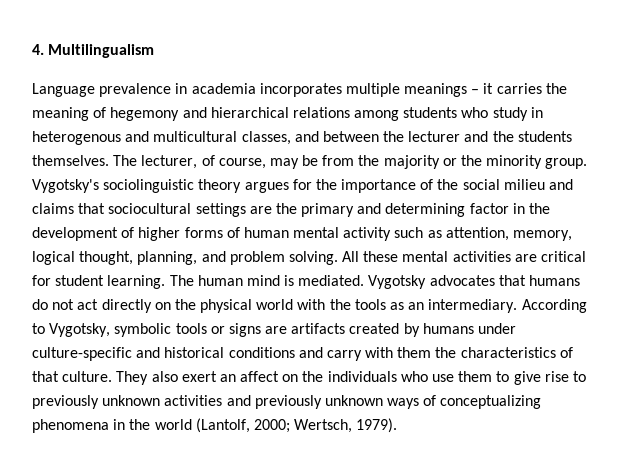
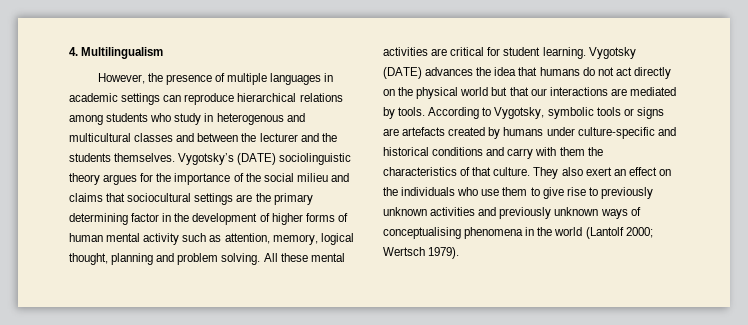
[32,83,567,97] [32,107,207,121] Language prevalence in academia incorporates multiple meanings – it carries the meaning of hegemony and -> [97,73,334,85] [69,93,235,105] However, the presence of multiple languages in academic settings can reproduce
[241,131,291,145] classes, -> [134,133,174,142] classes
[113,155,588,169] [32,179,99,193] The lecturer, of course, may be from the majority or the minority group. Vygotsky's -> [178,153,277,165] Vygotsky’s (DATE)
[357,203,382,214] and -> (313, 199) none
[137,251,198,265] planning, -> [111,253,154,265] planning
[169,275,495,289] The human mind is mediated. Vygotsky advocates -> [588,47,636,59] [383,67,517,79] Vygotsky (DATE) advances the idea
[297,299,518,313] with the tools as an intermediary. -> [491,87,676,96] [383,107,426,119] but that our interactions are mediated by tools.
[291,323,346,334] artifacts -> [402,127,446,136] artefacts
[240,371,280,382] affect -> [628,167,657,176] effect
[440,395,542,409] conceptualizing -> [383,227,461,239] conceptualising
[195,418,353,433] (Lantolf, 2000; Wertsch, -> [585,227,653,239] [383,247,425,256] (Lantolf 2000; Wertsch

